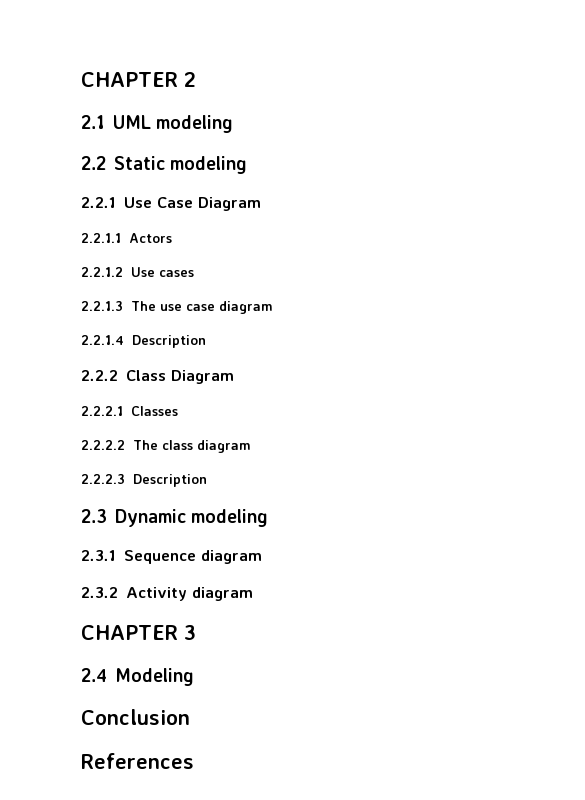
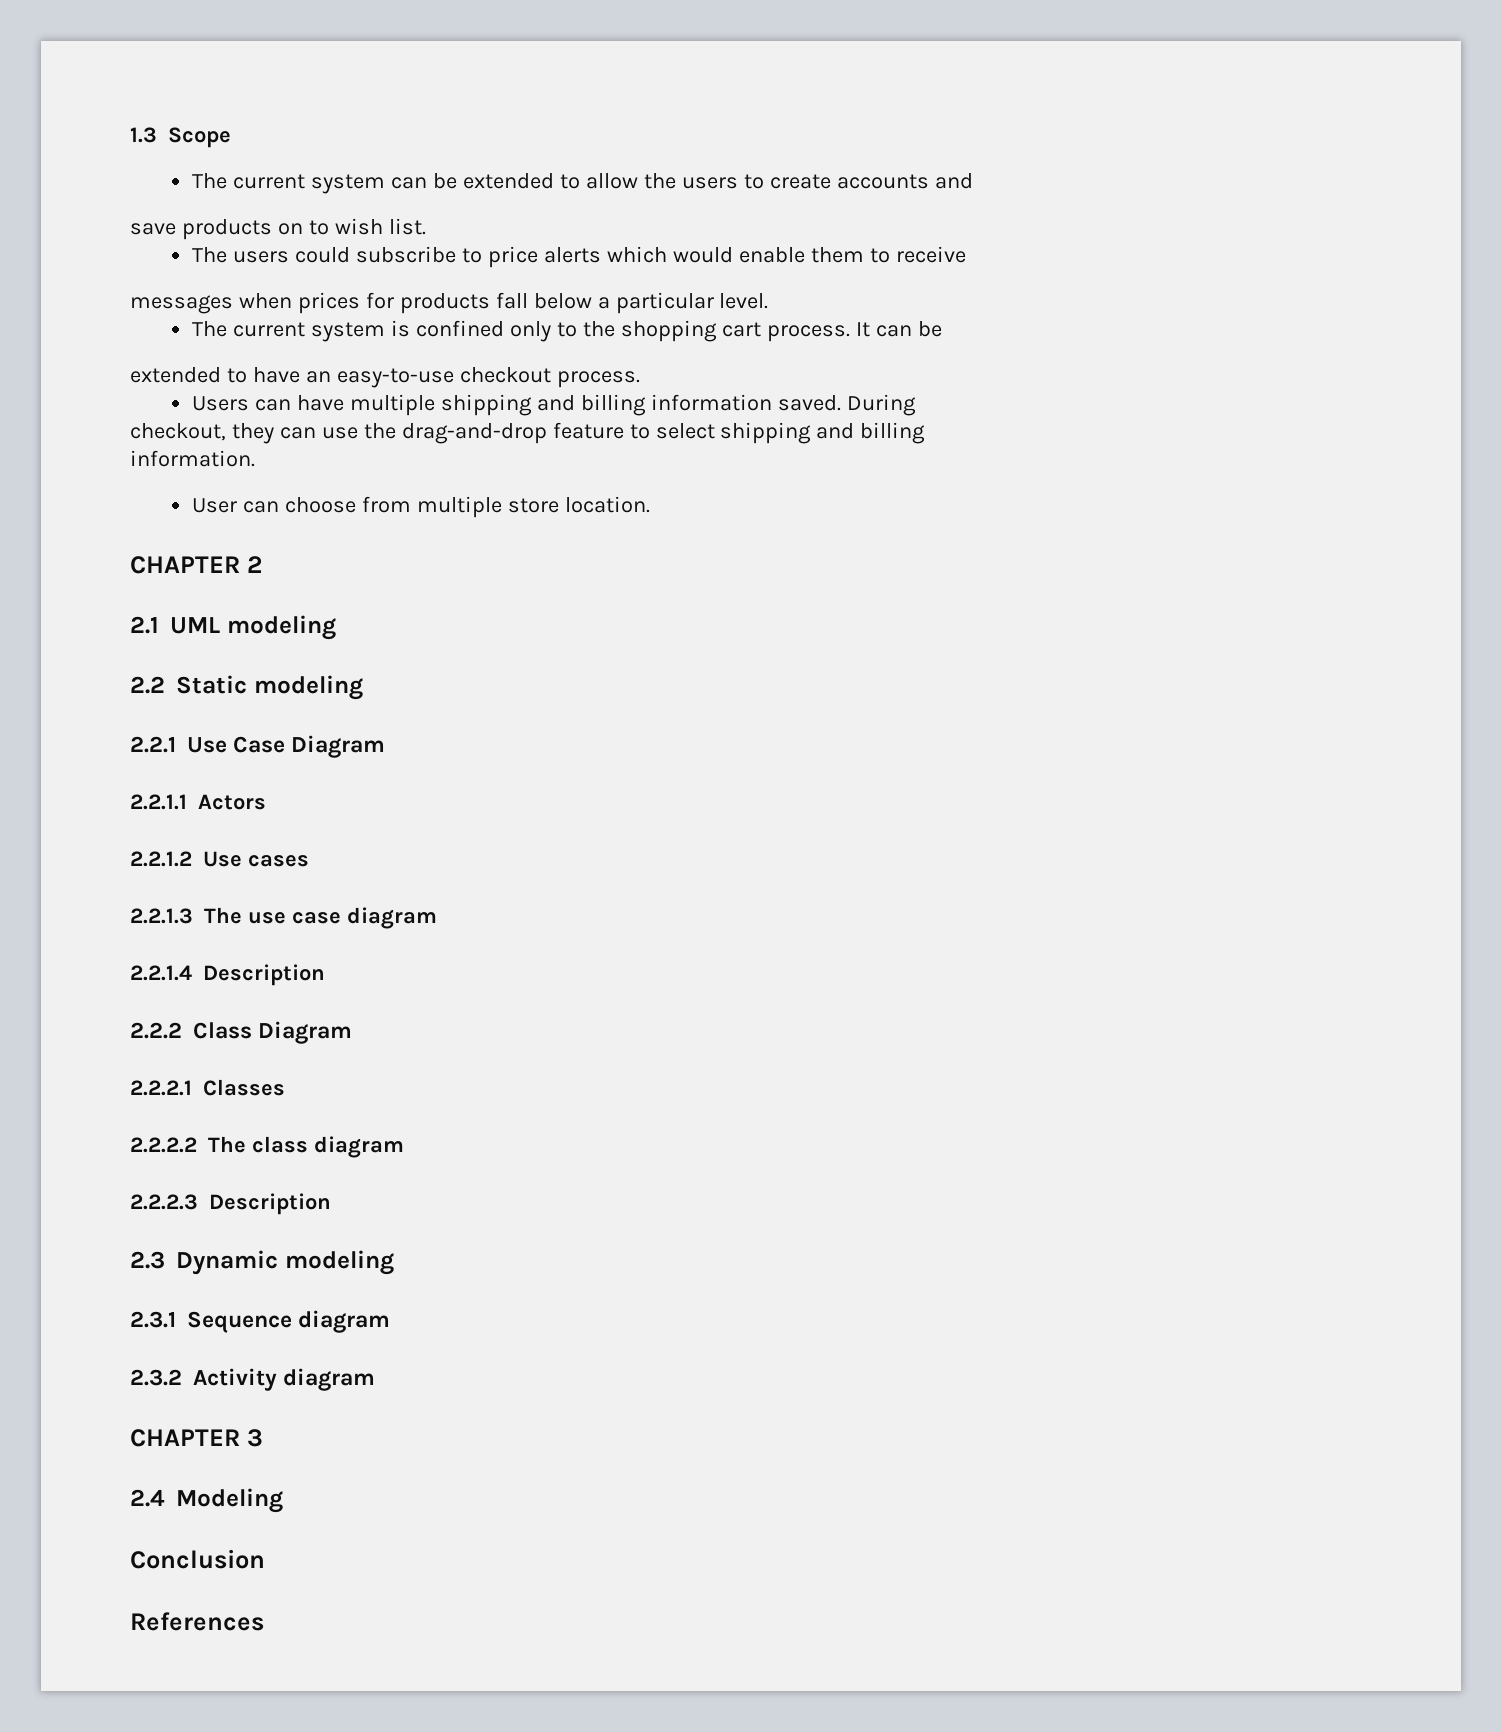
(81, 79) none -> [130,127,232,148] [192,173,973,194] [130,218,426,240] [192,246,966,268] [130,292,769,314] [192,320,942,342] [130,367,640,388] [192,394,916,416] [130,422,926,444] [130,450,255,467] [192,496,650,518] 1.3 Scope // The current system can be extended to allow the users to create accounts and // save products on to wish list. // The users could subscribe to price alerts which would enable them to receive // messages when prices for products fall below a particular level. // The current system is confined only to the shopping cart process. It can be // extended to have an easy-to-use checkout process. // Users can have multiple shipping and billing information saved. During // checkout, they can use the drag-and-drop feature to select shipping and billing // information. // User can choose from multiple store location. //

